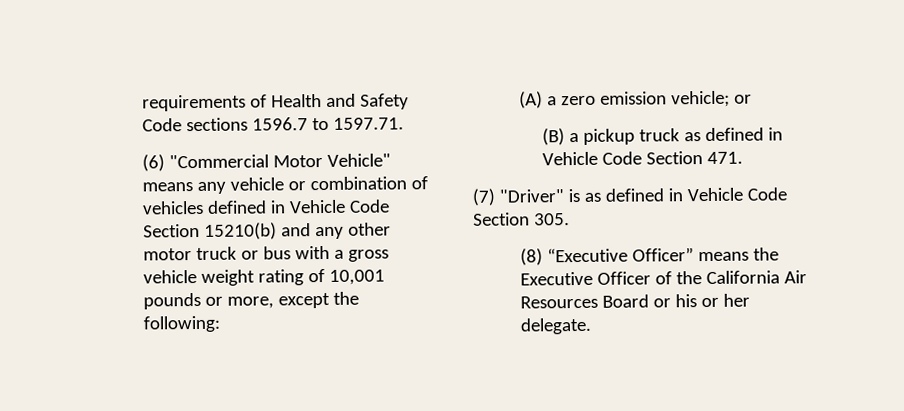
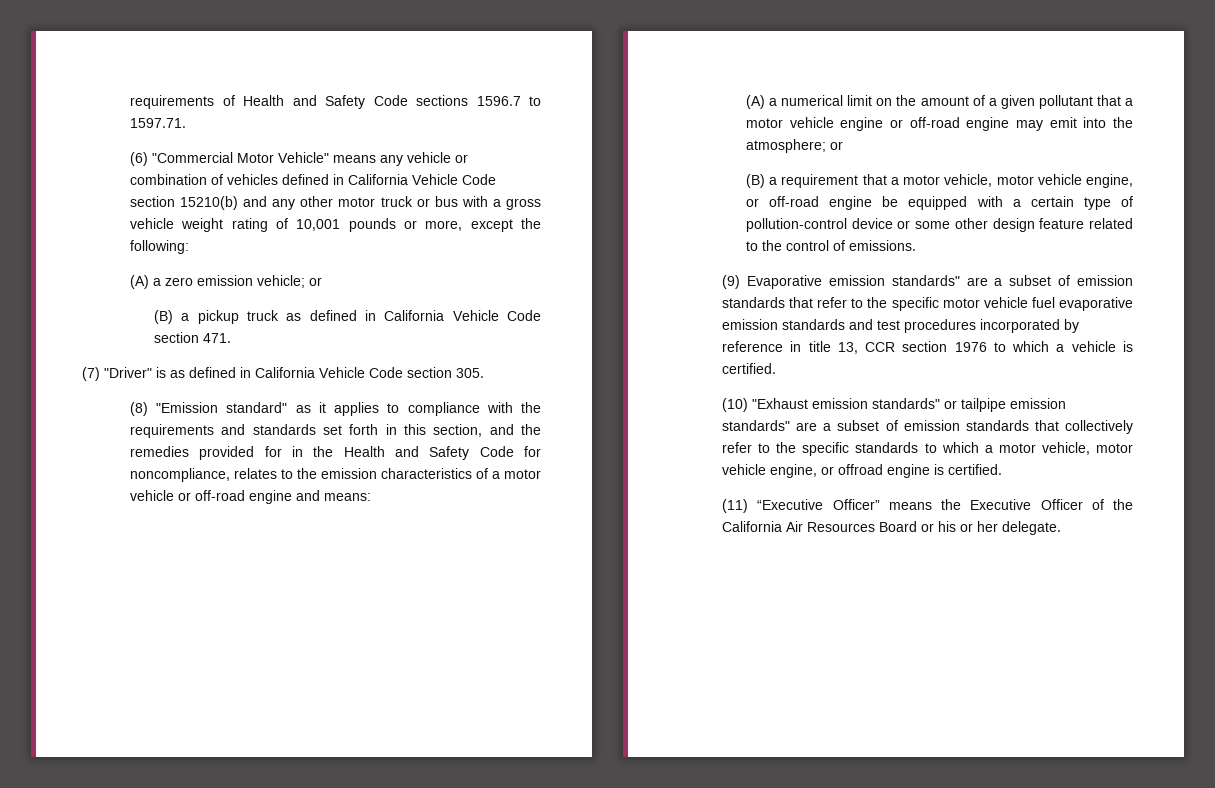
[288,199,390,214] [142,223,200,238] Vehicle Code Section -> [347,174,496,185] [129,196,175,207] California Vehicle Code section
[542,151,704,166] Vehicle Code Section -> [384,310,541,321] [153,332,199,343] California Vehicle Code section
[686,187,787,202] [473,212,530,226] Vehicle Code Section -> [255,367,452,378] California Vehicle Code section
(543, 257) none -> [156,402,541,416] [129,424,542,438] [129,446,542,460] [129,468,542,482] [129,490,371,504] [745,95,1133,109] [745,117,1133,131] [745,139,843,153] [745,174,1133,188] [745,196,1133,210] [745,218,1133,232] [745,240,916,251] [721,275,1133,289] [721,297,1133,311] [721,319,1079,333] [721,341,1133,354] [721,363,776,374] [721,398,1066,412] [721,420,1133,434] [721,442,1133,456] [721,464,1002,478] [721,499,748,513] "Emission standard" as it applies to compliance with the requirements and standards set forth in this section, and the remedies provided for in the Health and Safety Code for noncompliance, relates to the emission characteristics of a motor vehicle or off-road engine and means: // (A) a numerical limit on the amount of a given pollutant that a motor vehicle engine or off-road engine may emit into the atmosphere; or // (B) a requirement that a motor vehicle, motor vehicle engine, or off-road engine be equipped with a certain type of pollution-control device or some other design feature related to the control of emissions. // (9) Evaporative emission standards" are a subset of emission standards that refer to the specific motor vehicle fuel evaporative emission standards and test procedures incorporated by reference in title 13, CCR section 1976 to which a vehicle is certified. // (10) "Exhaust emission standards" or tailpipe emission standards" are a subset of emission standards that collectively refer to the specific standards to which a motor vehicle, motor vehicle engine, or offroad engine is certified. // (11)

